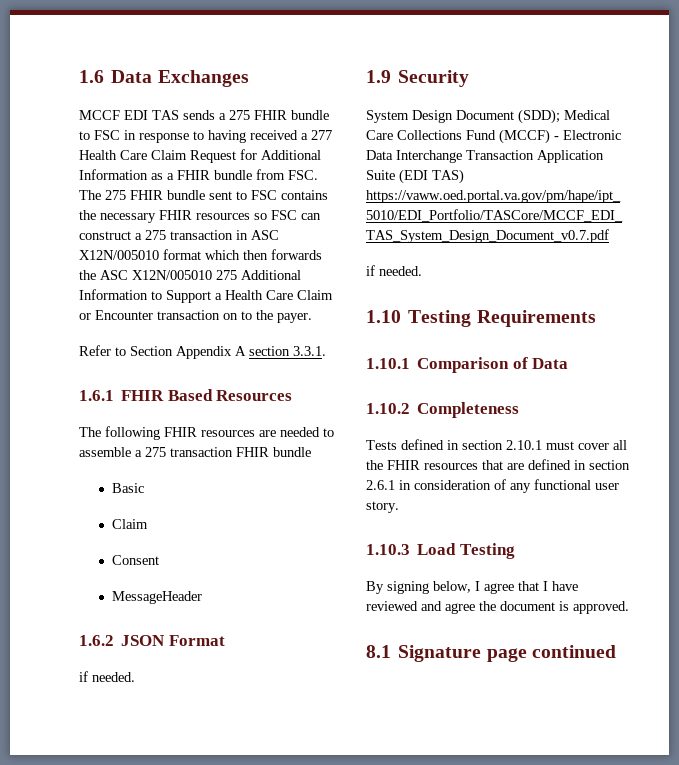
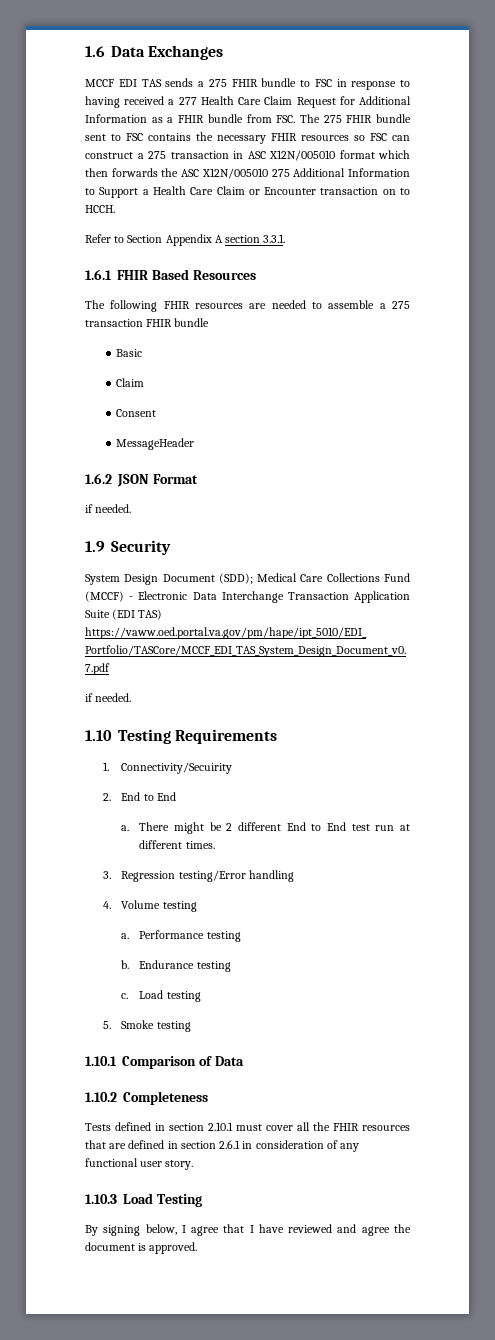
[256,310,312,323] the payer. -> [85,205,115,213] HCCH.
(596, 318) none -> [103,762,233,774] [103,792,176,801] [121,822,410,834] [139,840,215,849] [103,870,294,882] [103,900,197,912] [121,930,241,942] [121,960,231,972] [121,990,201,1002] [103,1020,191,1032] // 1. Connectivity/Secuirity // 2. End to End // a. There might be 2 different End to End test run at different times. // 3. Regression testing/Error handling // 4. Volume testing // a. Performance testing // b. Endurance testing // c. Load testing // 5. Smoke testing
[366,645,616,662] // 8.1 Signature page continued -> (198, 1248) none

